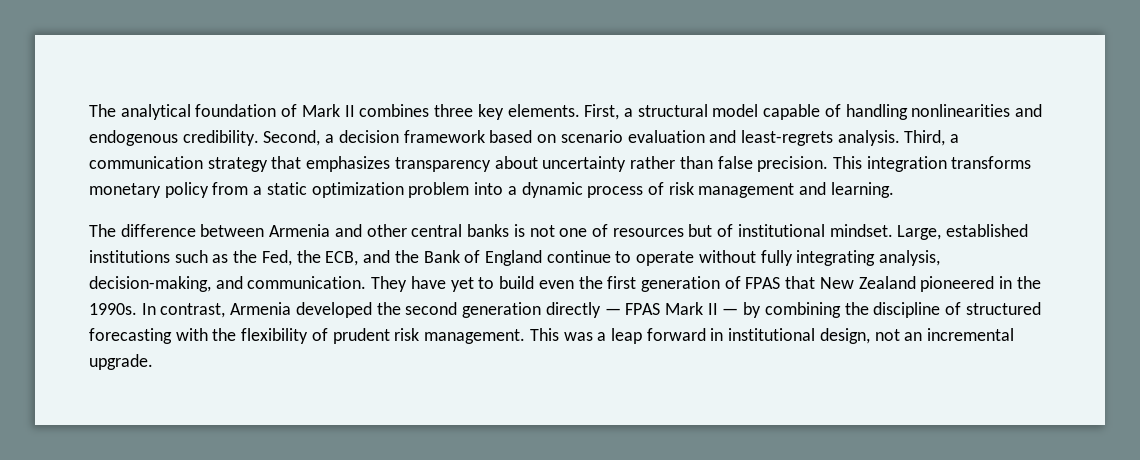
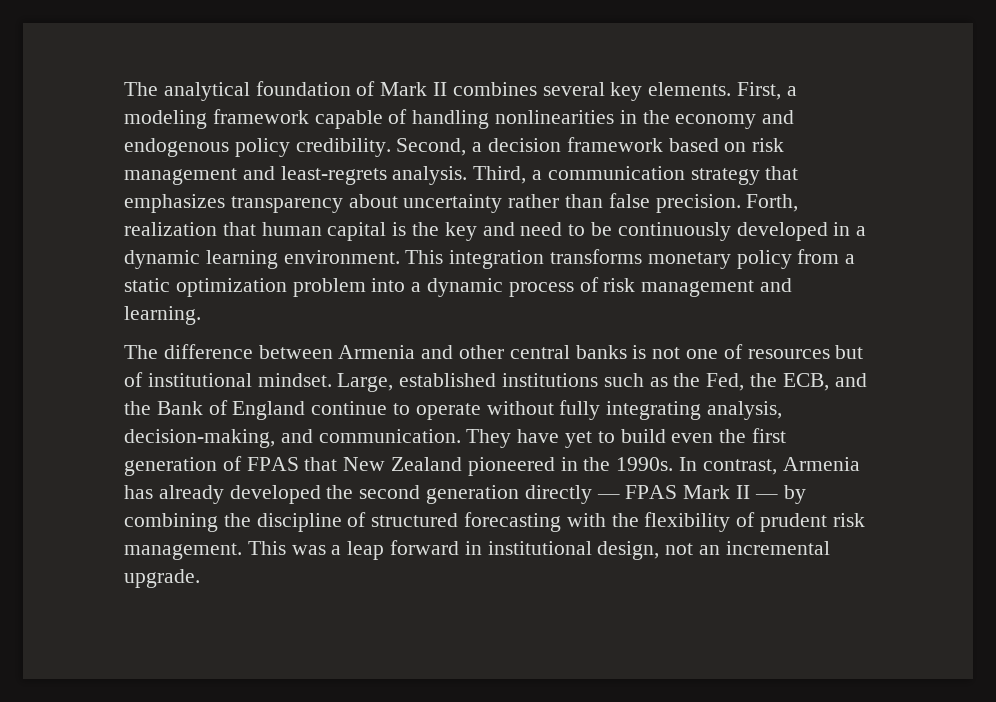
[434,104,474,117] three -> [542,82,605,96] several
[637,104,759,117] structural model -> [124,109,309,129] modeling framework
(1011, 110) none -> [619,110,757,129] in the economy
(178, 138) none -> [234,138,290,157] policy
[560,130,705,143] scenario evaluation -> [752,138,785,152] [124,168,237,185] risk management
(829, 164) none -> [746,194,799,212] [124,222,867,241] [124,250,400,269] Forth, realization that human capital is the key and need to be continuously developed in a dynamic learning environment.
(292, 308) none -> [124,485,224,504] has already

